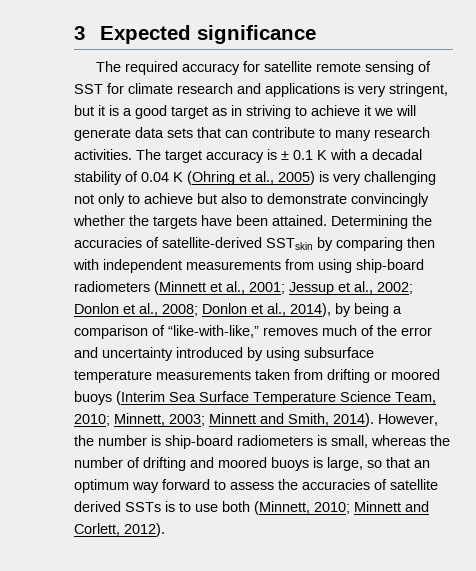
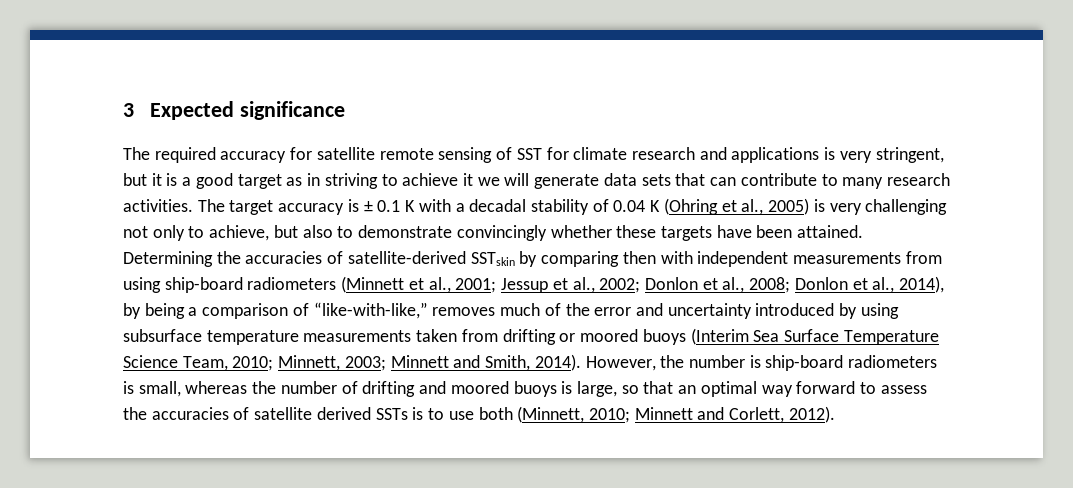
[144,193,193,204] achieve -> [209,225,270,241] achieve,
[129,215,149,226] the -> [616,225,657,238] these
[74,479,129,493] optimum -> [700,381,757,397] optimal

